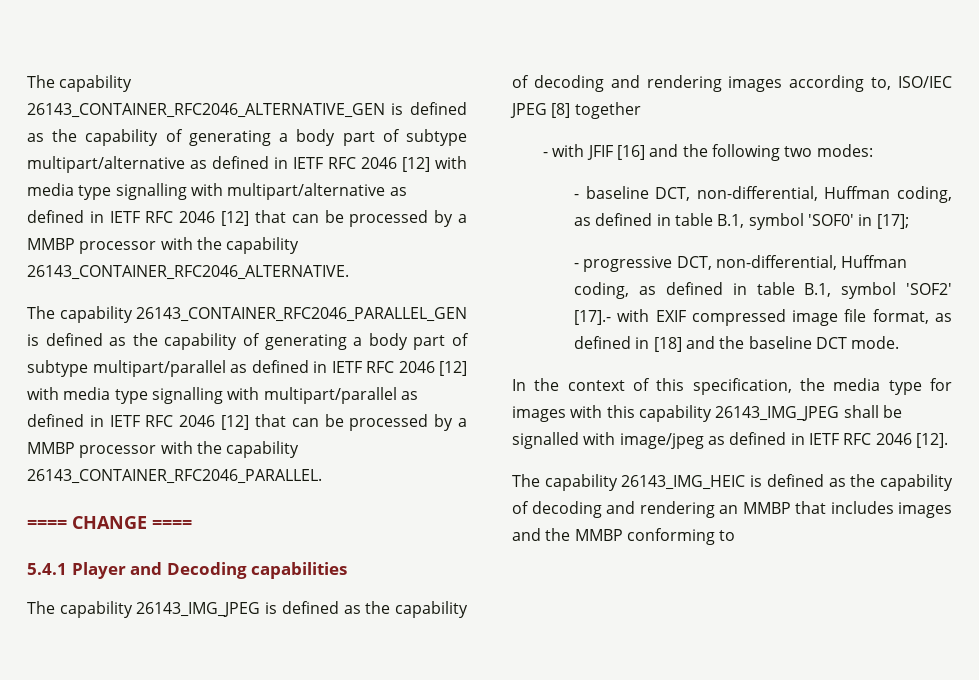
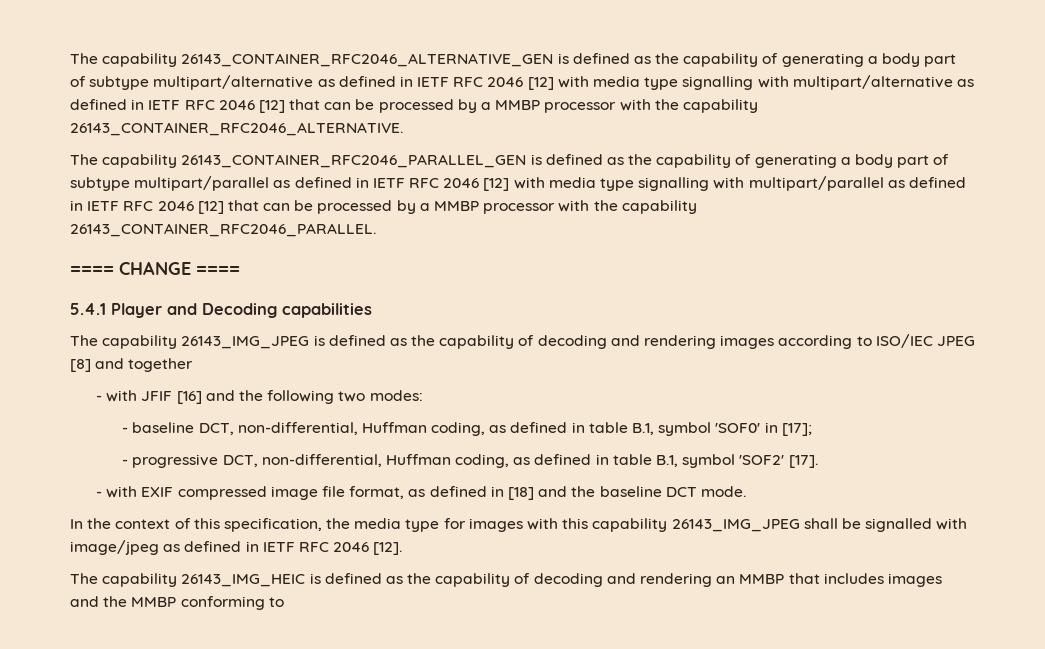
[871,77,892,90] to, -> [856,336,872,346] to
(571, 110) none -> [95,358,125,369] and
[574,310,612,325] [17].- -> [788,455,818,468] [96,491,103,497] [17]. // -

